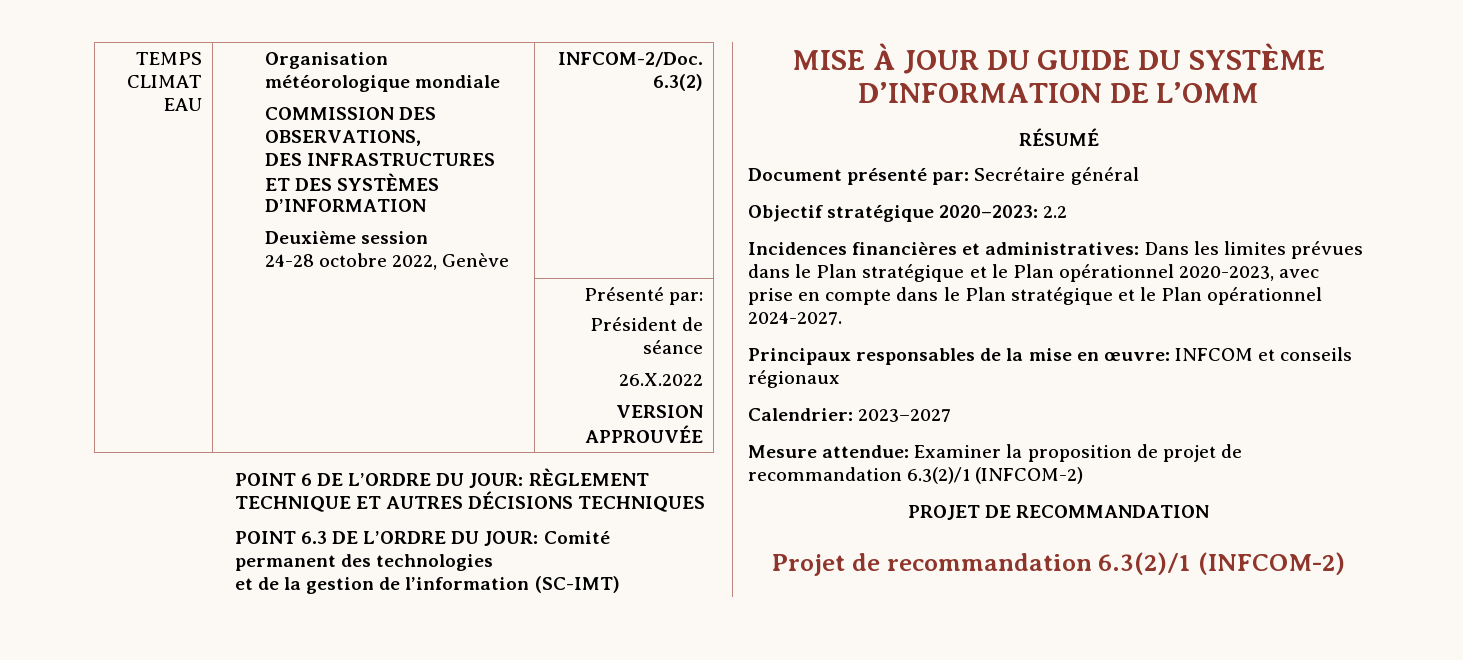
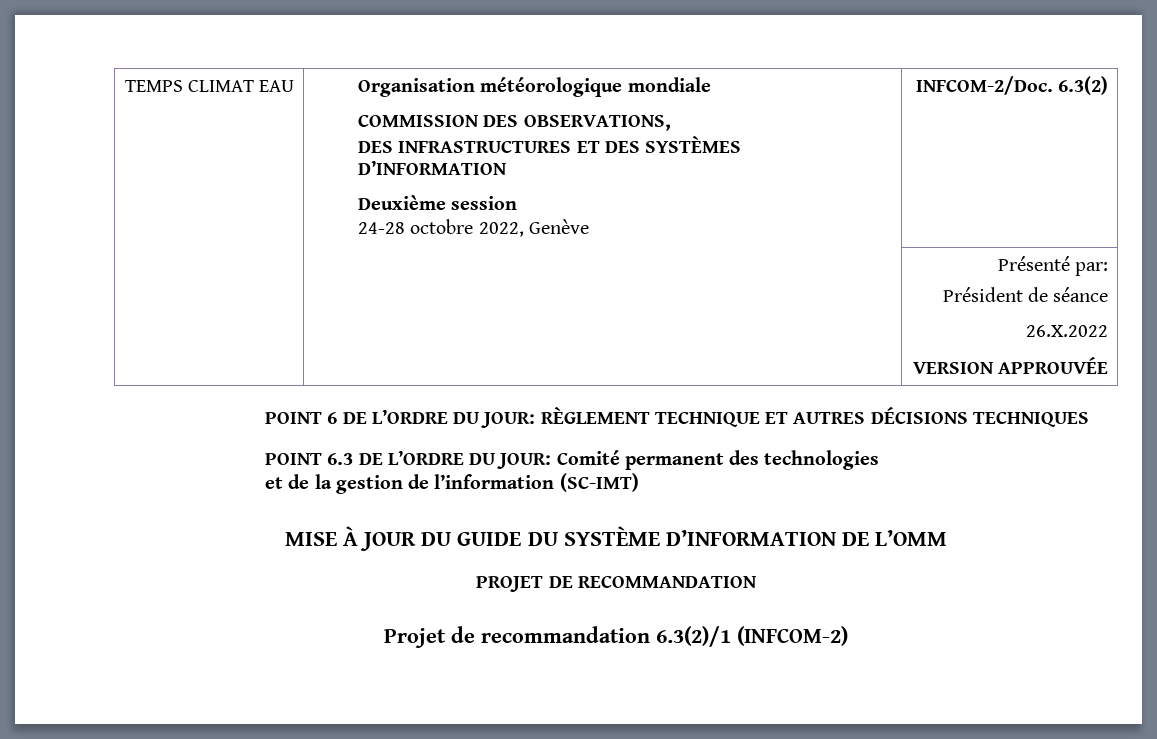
[1018,128,1099,146] [748,167,1139,185] [748,204,1068,222] [748,241,1363,259] [748,264,1320,282] [748,287,1323,305] [748,311,842,325] [748,347,1353,365] [748,370,840,388] [748,408,952,422] [748,444,1242,462] [748,467,1084,484] // RÉSUMÉ // Document présenté par: Secrétaire général // Objectif stratégique 2020–2023: 2.2 // Incidences financières et administratives: Dans les limites prévues dans le Plan stratégique et le Plan opérationnel 2020-2023, avec prise en compte dans le Plan stratégique et le Plan opérationnel 2024-2027. // Principaux responsables de la mise en œuvre: INFCOM et conseils régionaux // Calendrier: 2023–2027 // Mesure attendue: Examiner la proposition de projet de recommandation 6.3(2)/1 (INFCOM-2) -> (947, 537) none

